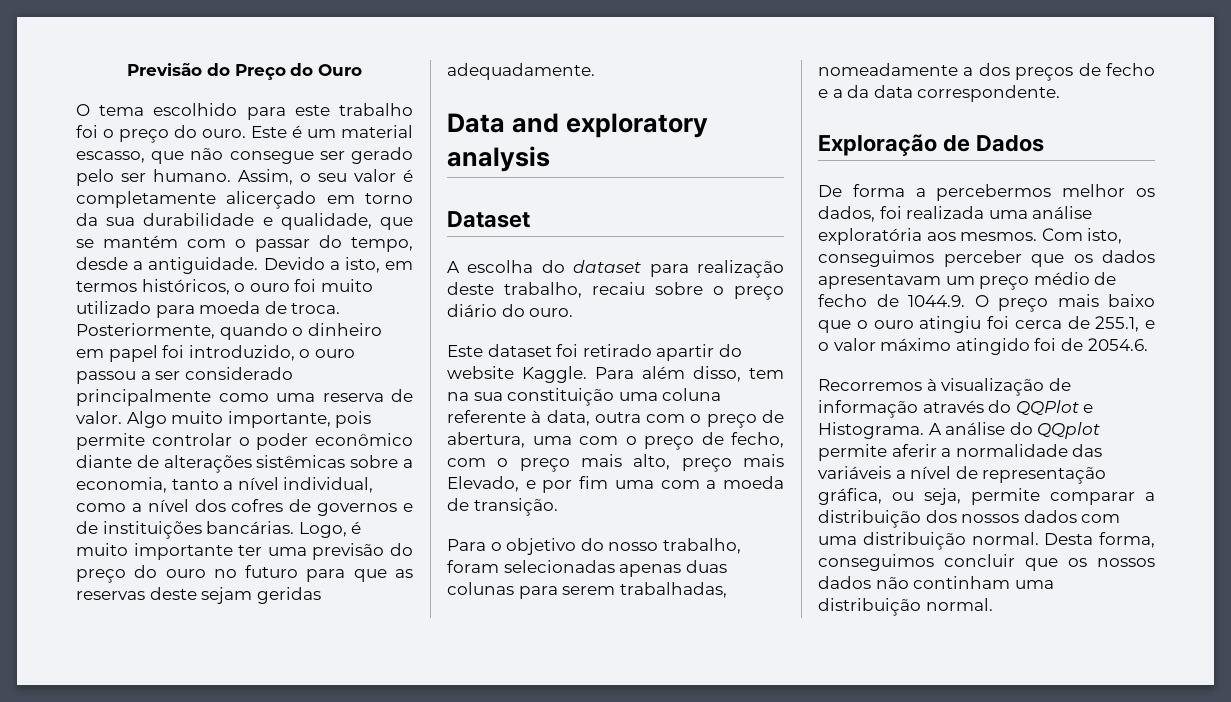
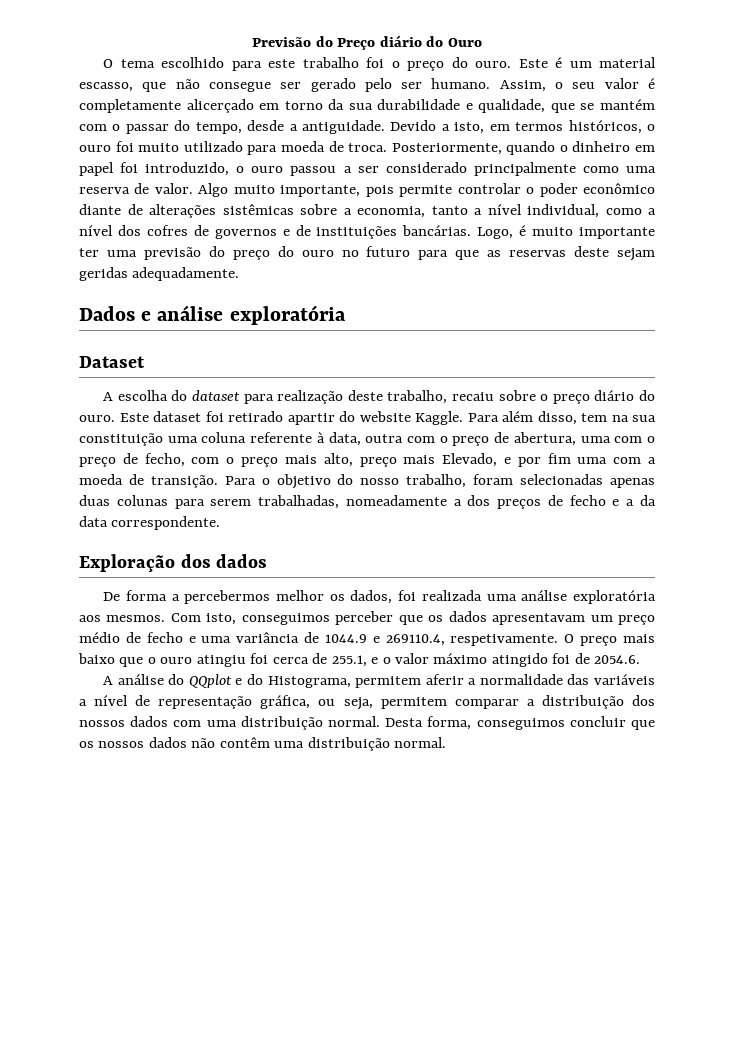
(286, 72) none -> [379,35,422,47] diário
[447,113,709,138] [447,146,550,172] Data and exploratory analysis -> [79,305,346,325] Dados e análise exploratória
(574, 312) // -> (115, 418) none
(558, 507) // -> (218, 481) none
[943,135,1045,152] de Dados -> [180,554,268,568] dos dados
[876,294,965,307] de 1044.9. -> [188,632,559,646] e uma variância de 1044.9 e 269110.4, respetivamente.
[818,378,1071,396] [818,400,1094,418] [818,422,1101,439] [818,444,887,461] Recorremos à visualização de informação através do QQPlot e Histograma. A análise do QQplot permite -> [103,674,422,688] A análise do QQplot e do Histograma, permitem
[971,488,1040,505] permite -> [380,697,447,709] permitem
[913,576,1011,589] continham -> [219,737,270,748] contêm

